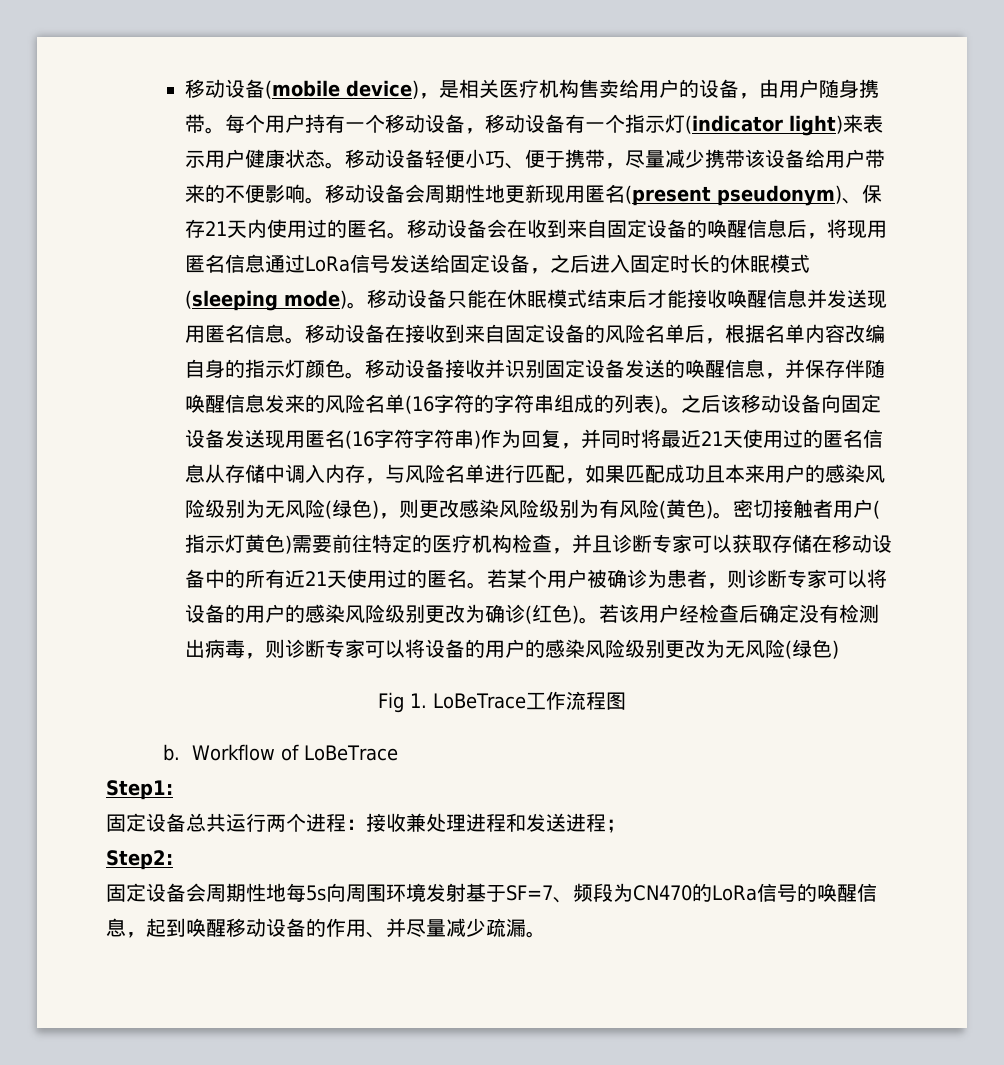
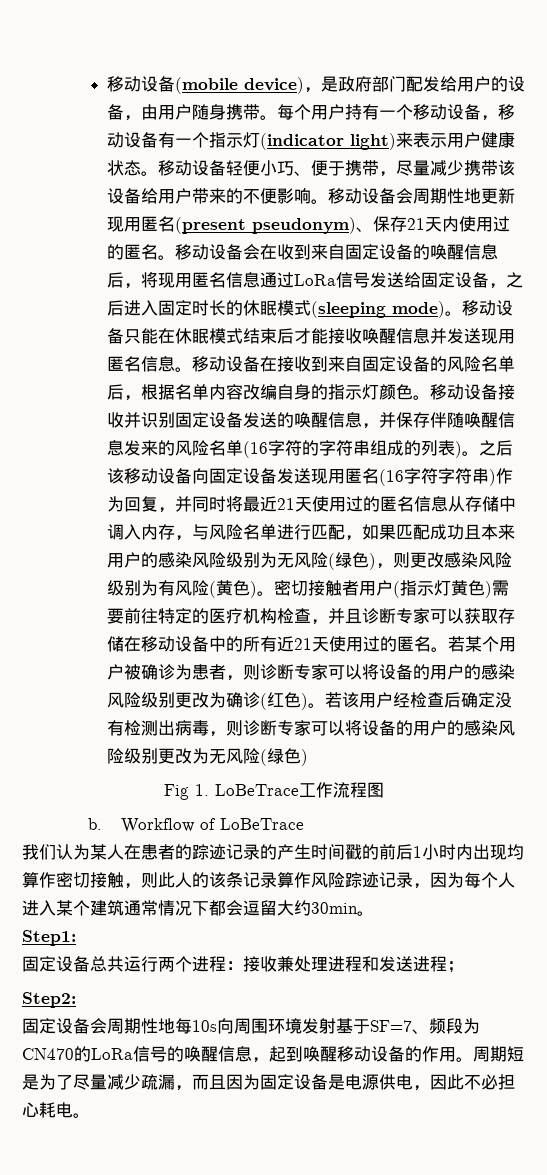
[459,79,620,98] 相关医疗机构售卖 -> [338,76,440,92] 政府部门配发
(398, 753) none -> [22,844,524,860] [22,872,515,889] [22,900,374,916] // 我们认为某人在患者的踪迹记录的产生时间戳的前后1小时内出现均算作密切接触，则此人的该条记录算作风险踪迹记录，因为每个人进入某个建筑通常情况下都会逗留大约30min。
[306,885,326,901] 5s -> [192,1020,217,1032] 10s
[366,918,526,938] 、并尽量减少疏漏 -> [456,1046,524,1062] [22,1074,515,1091] [22,1102,73,1118] 。周期短是为了尽量减少疏漏，而且因为固定设备是电源供电，因此不必担心耗电

